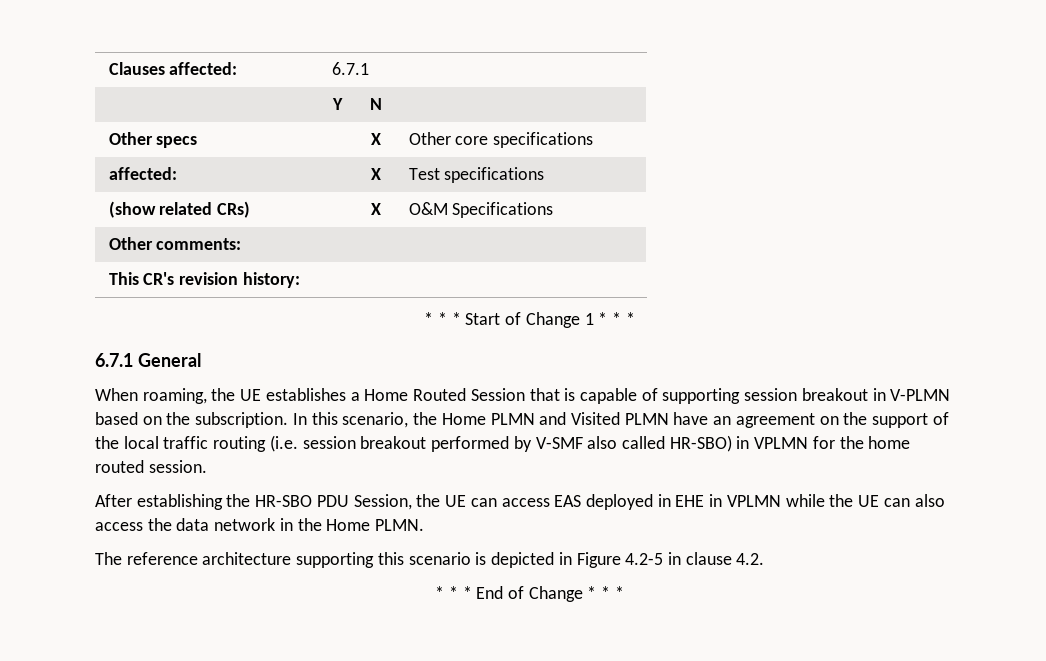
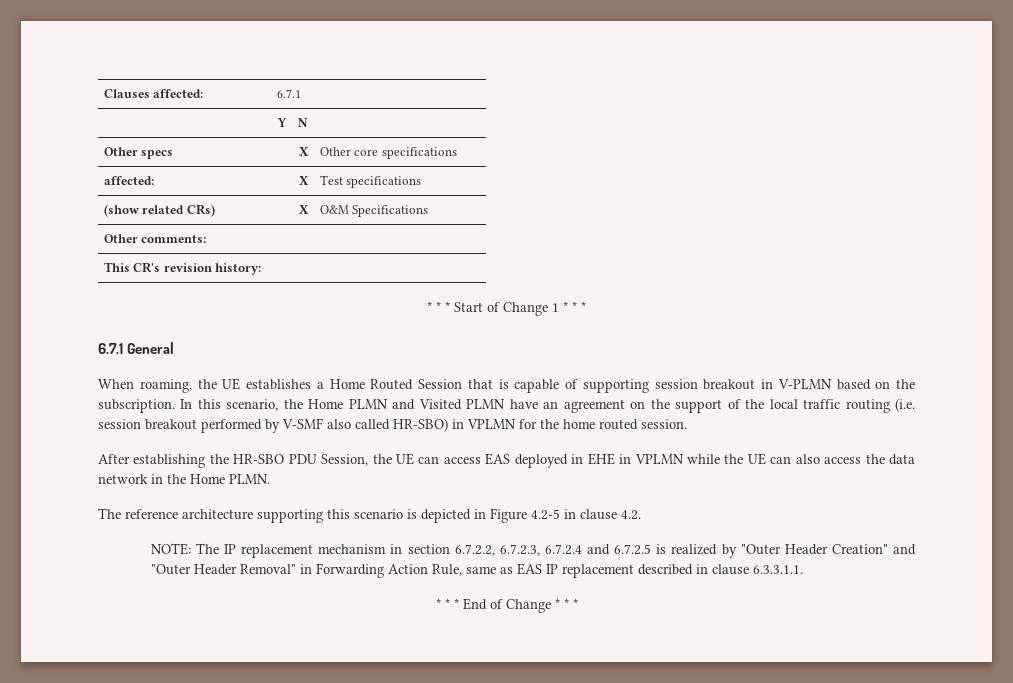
(765, 559) none -> [150,543,917,558] [150,563,803,578] // NOTE: The IP replacement mechanism in section 6.7.2.2, 6.7.2.3, 6.7.2.4 and 6.7.2.5 is realized by "Outer Header Creation" and "Outer Header Removal" in Forwarding Action Rule, same as EAS IP replacement described in clause 6.3.3.1.1.

